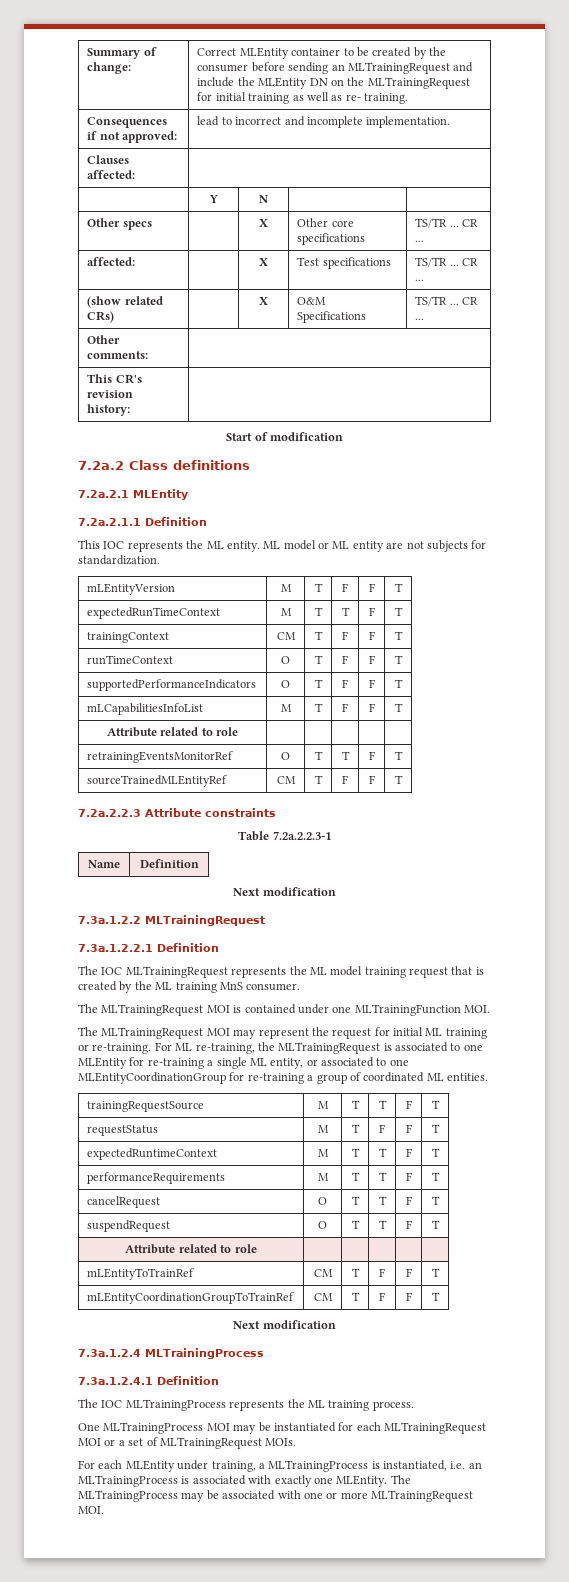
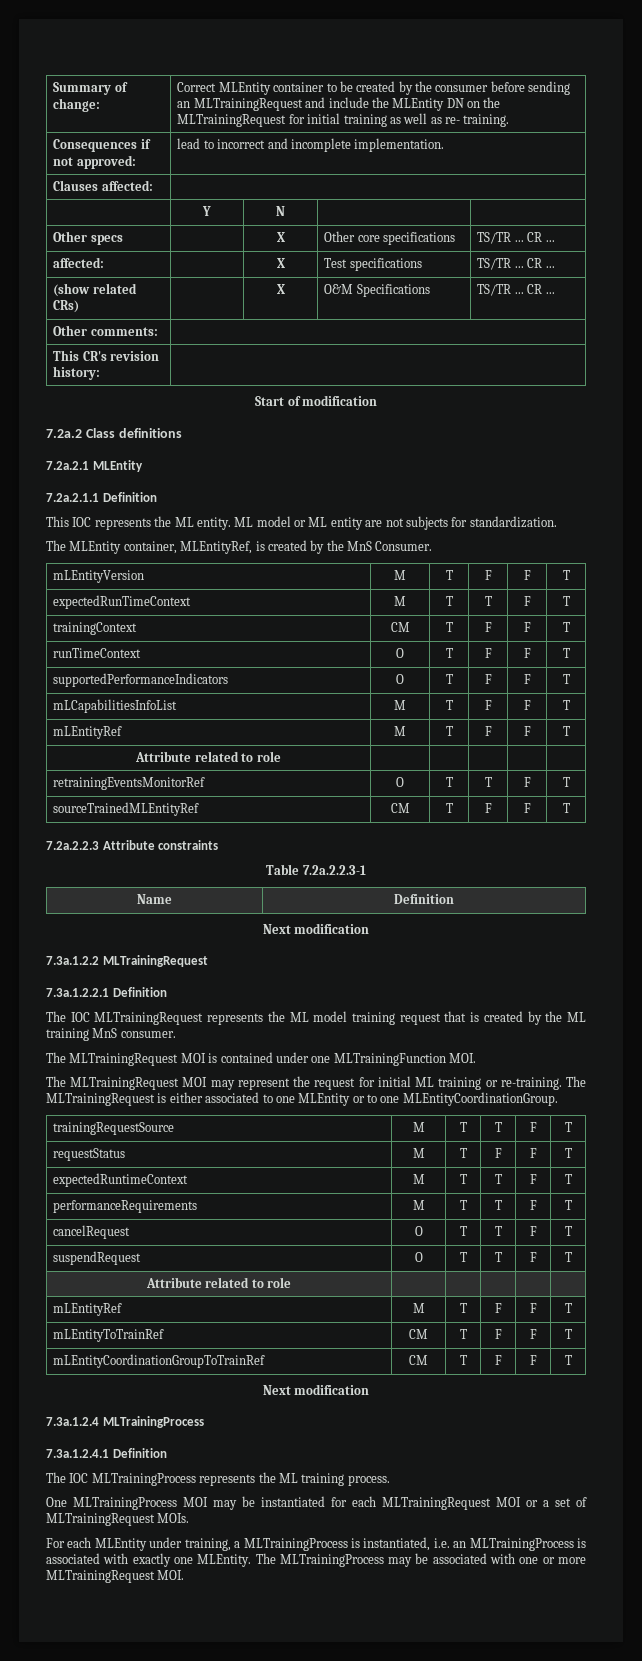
(160, 560) none -> [46,540,433,554] // The MLEntity container, MLEntityRef, is created by the MnS Consumer.
(403, 707) none -> [53,726,123,739] [394,726,406,736] [445,726,453,736] [484,726,492,736] [523,726,531,736] [562,726,570,736] // mLEntityRef | M | T | F | F | T
[154,1042,275,1054] For ML re-training, the -> [566,1076,586,1087] The
(392, 1047) none -> [169,1092,203,1103] either
[129,1057,409,1069] [78,1072,488,1084] for re-training a single ML entity, or associated to one MLEntityCoordinationGroup for re-training a group of coordinated ML entities. -> [352,1092,558,1106] or to one MLEntityCoordinationGroup.
(257, 1248) none -> [53,1303,123,1316] [412,1303,425,1313] [459,1303,467,1313] [494,1303,502,1313] [529,1303,537,1313] [564,1303,572,1313] // mLEntityRef | M | T | F | F | T

